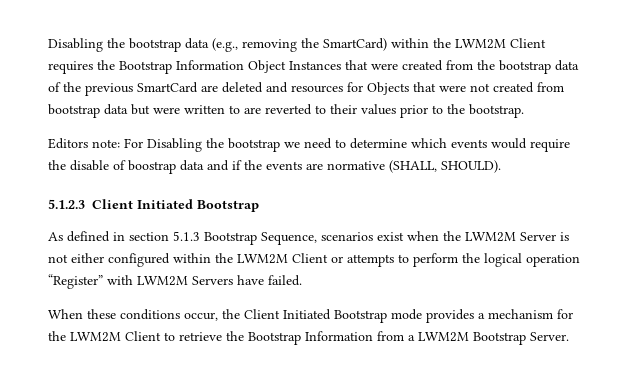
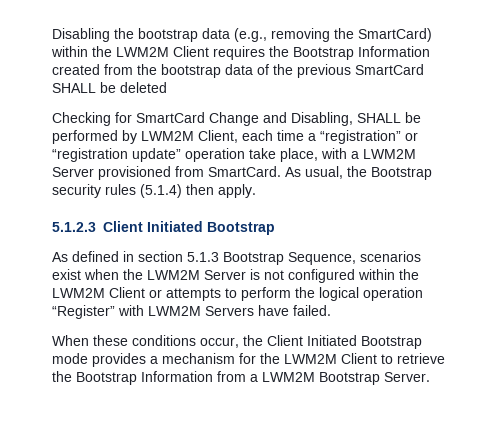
[248,60,398,73] Object Instances that were -> (430, 51) none
[201,85,218,92] are -> [52,82,116,93] SHALL be
[266,82,564,95] [48,104,524,118] [48,138,570,152] [48,160,501,174] and resources for Objects that were not created from bootstrap data but were written to are reverted to their values prior to the bootstrap. // Editors note: For Disabling the bootstrap we need to determine which events would require the disable of boostrap data and if the events are normative (SHALL, SHOULD). -> [52,112,421,126] [52,130,418,144] [52,148,416,162] [52,166,432,180] [52,184,256,198] // Checking for SmartCard Change and Disabling, SHALL be performed by LWM2M Client, each time a “registration” or “registration update” operation take place, with a LWM2M Server provisioned from SmartCard. As usual, the Bootstrap security rules (5.1.4) then apply.
[71,253,104,263] either -> (284, 275) none

